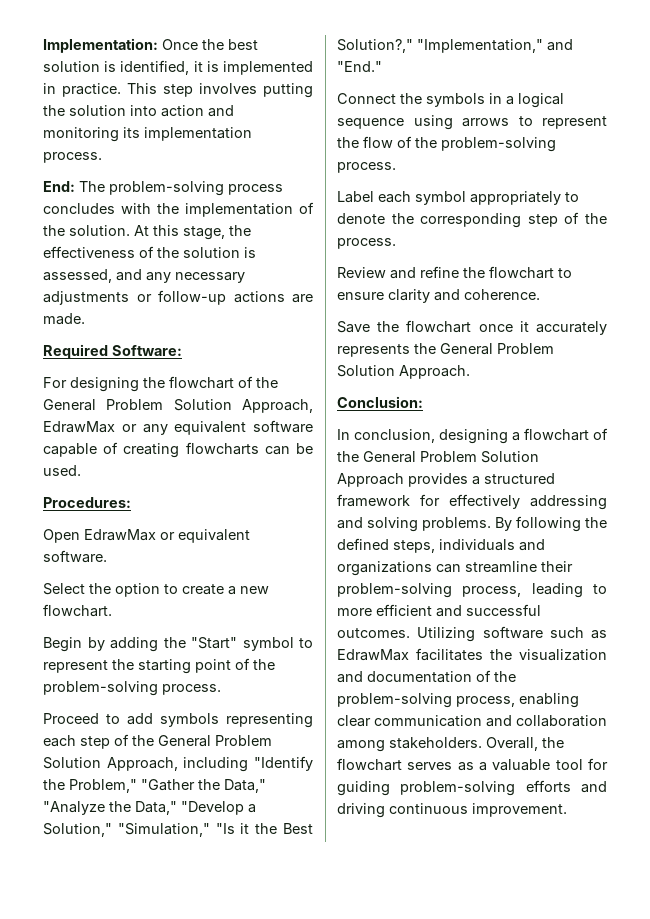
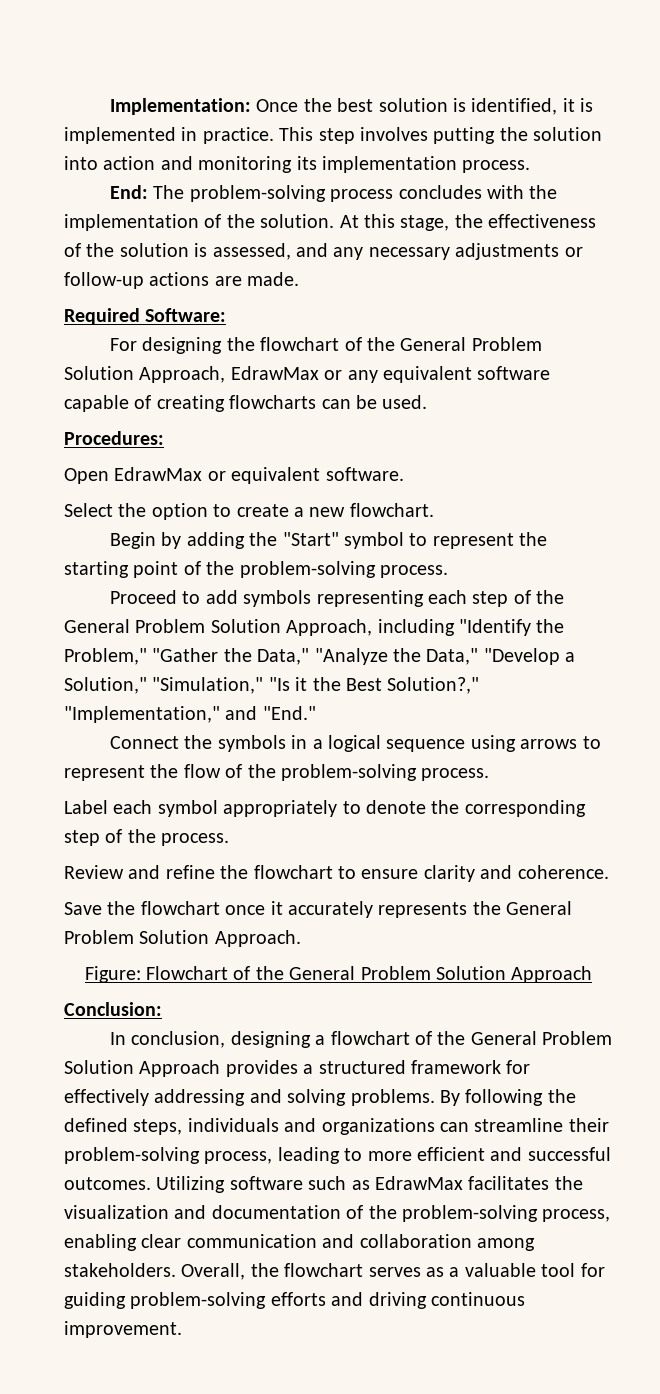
(470, 372) none -> [84,966,593,983] // Figure: Flowchart of the General Problem Solution Approach

